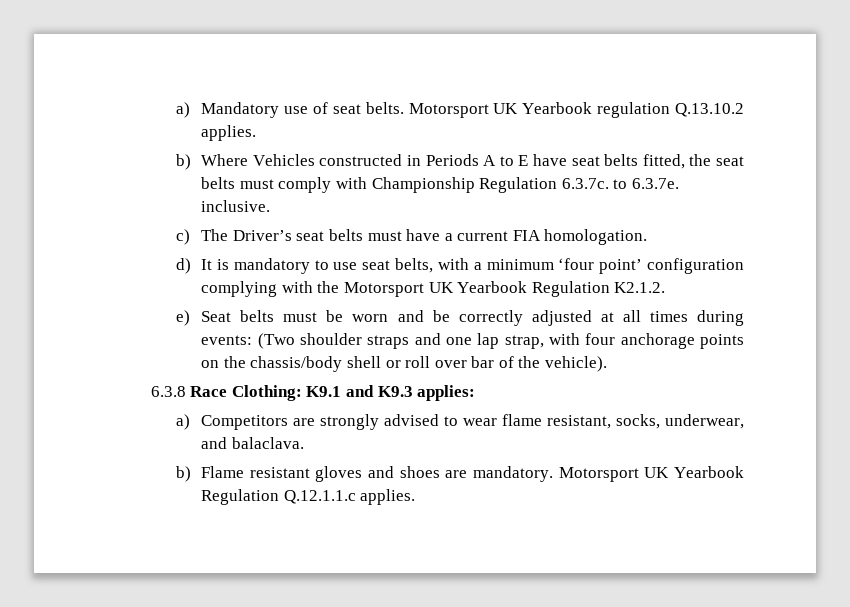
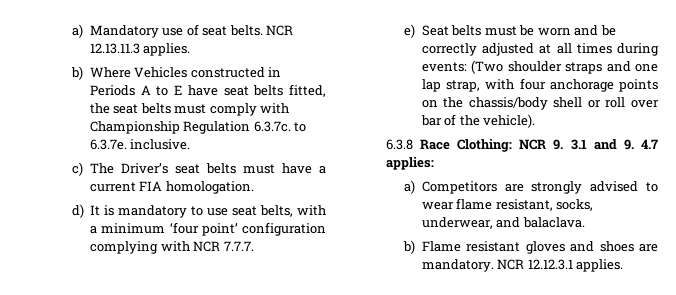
[408,102,745,118] Motorsport UK Yearbook regulation Q.13.10.2 -> [266,25,294,36] [89,43,140,54] NCR 12.13.11.3
[317,281,666,297] the Motorsport UK Yearbook Regulation K2.1.2. -> [193,241,254,252] NCR 7.7.7.
[306,385,413,397] K9.1 and K9.3 -> [519,139,658,150] NCR 9. 3.1 and 9. 4.7
[558,466,745,482] [201,489,356,505] Motorsport UK Yearbook Regulation Q.12.1.1.c -> [497,259,573,270] NCR 12.12.3.1

